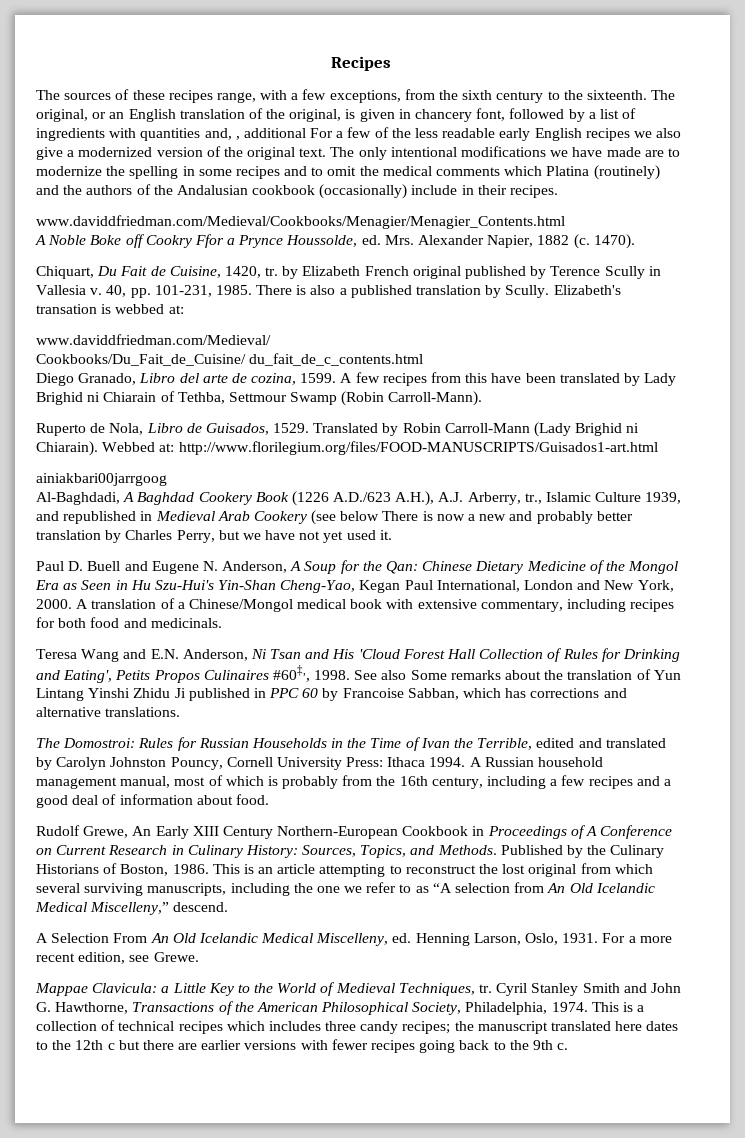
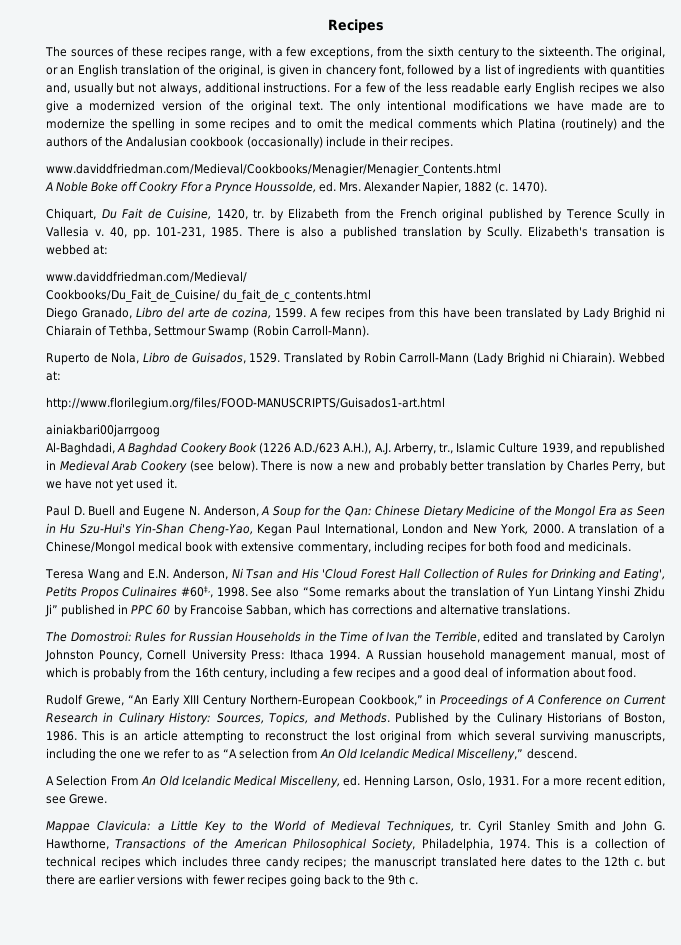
[235,128,306,140] , additional -> [73,82,331,95] usually but not always, additional instructions.
(361, 271) none -> [344,208,395,219] from the
(175, 447) none -> (61, 376) //
[340,511,380,521] below -> [217,460,258,472] below).
[410,670,447,680] Some -> [302,587,341,597] “Some
[174,688,186,698] Ji -> [45,604,58,617] Ji”
[132,826,152,836] An -> [127,695,148,704] “An
[402,826,469,836] Cookbook -> [358,694,423,706] Cookbook,”
[107,1043,115,1050] c -> [633,859,643,867] c.

